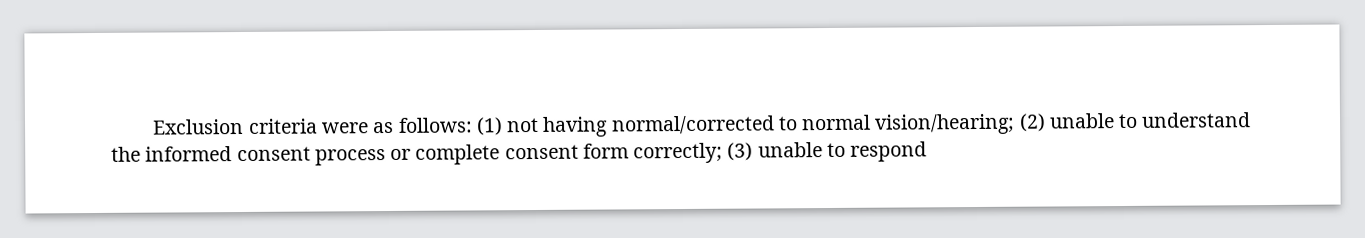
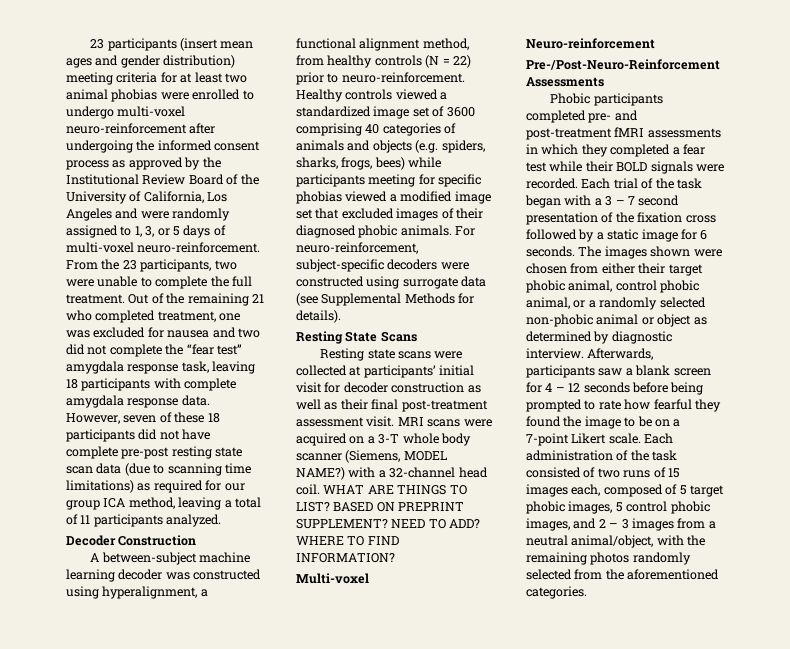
[152,112,1252,137] [111,141,928,166] Exclusion criteria were as follows: (1) not having normal/corrected to normal vision/hearing; (2) unable to understand the informed consent process or complete consent form correctly; (3) unable to respond -> [90,38,254,51] [66,55,236,68] [66,72,247,85] [66,89,254,102] [66,106,186,119] [66,123,216,134] [66,140,261,153] [66,157,221,170] [66,174,259,185] [66,191,228,204] [66,208,231,221] [66,225,226,238] [66,242,261,253] [66,259,237,272] [66,276,252,289] [66,293,264,306] [66,310,241,323] [66,327,260,338] [66,344,242,357] [66,361,256,374] [66,378,237,391] [66,395,210,408] [66,412,220,424] [66,429,211,442] [66,446,243,459] [66,463,251,476] [66,480,245,493] [66,497,261,510] [66,514,222,527] [66,535,197,546] [90,552,250,565] [66,569,262,582] [66,586,208,599] [296,38,469,51] [296,55,471,68] [296,72,465,85] [296,89,448,102] [296,106,475,119] [296,123,457,136] [296,140,485,153] [296,157,442,170] [296,174,482,187] [296,191,491,204] [296,208,483,221] [296,225,476,238] [296,242,418,254] [296,259,469,272] [296,276,487,289] [296,293,475,306] [296,310,341,323] [296,331,417,344] [320,348,463,361] [296,365,475,378] [296,382,481,393] [296,399,488,412] [296,416,492,427] [296,433,471,446] [296,450,447,463] [296,467,488,480] [296,484,467,495] [296,502,465,512] [296,519,481,529] [296,536,399,546] [296,553,395,563] [296,573,369,584] [526,38,655,49] [526,59,720,70] [526,77,604,87] [550,93,663,106] [526,110,638,123] [526,127,721,140] [526,144,705,157] [526,161,724,174] [526,178,702,189] [525,195,680,208] [526,212,716,225] [526,229,708,242] [526,246,722,259] [526,263,703,276] [526,280,700,293] [526,297,706,310] [526,314,707,327] [526,331,672,344] [526,348,654,360] [526,365,711,378] [526,382,704,395] [526,399,721,412] [526,416,681,429] [526,433,674,446] [526,450,678,461] [526,467,680,478] [526,484,724,497] [526,501,710,514] [526,518,716,531] [526,535,706,548] [526,552,691,565] [526,569,720,580] [526,586,587,599] 23 participants (insert mean ages and gender distribution) meeting criteria for at least two animal phobias were enrolled to undergo multi-voxel neuro-reinforcement after undergoing the informed consent process as approved by the Institutional Review Board of the University of California, Los Angeles and were randomly assigned to 1, 3, or 5 days of multi-voxel neuro-reinforcement. From the 23 participants, two were unable to complete the full treatment. Out of the remaining 21 who completed treatment, one was excluded for nausea and two did not complete the “fear test” amygdala response task, leaving 18 participants with complete amygdala response data. However, seven of these 18 participants did not have complete pre-post resting state scan data (due to scanning time limitations) as required for our group ICA method, leaving a total of 11 participants analyzed. // Decoder Construction // A between-subject machine learning decoder was constructed using hyperalignment, a functional alignment method, from healthy controls (N = 22) prior to neuro-reinforcement. Healthy controls viewed a standardized image set of 3600 comprising 40 categories of animals and objects (e.g. spiders, sharks, frogs, bees) while participants meeting for specific phobias viewed a modified image set that excluded images of their diagnosed phobic animals. For neuro-reinforcement, subject-specific decoders were constructed using surrogate data (see Supplemental Methods for details). // Resting State Scans // Resting state scans were collected at participants’ initial visit for decoder construction as well as their final post-treatment assessment visit. MRI scans were acquired on a 3-T whole body scanner (Siemens, MODEL NAME?) with a 32-channel head coil. WHAT ARE THINGS TO LIST? BASED ON PREPRINT SUPPLEMENT? NEED TO ADD? WHERE TO FIND INFORMATION? // Multi-voxel Neuro-reinforcement // Pre-/Post-Neuro-Reinforcement Assessments // Phobic participants completed pre- and post-treatment fMRI assessments in which they completed a fear test while their BOLD signals were recorded. Each trial of the task began with a 3 – 7 second presentation of the fixation cross followed by a static image for 6 seconds. The images shown were chosen from either their target phobic animal, control phobic animal, or a randomly selected non-phobic animal or object as determined by diagnostic interview. Afterwards, participants saw a blank screen for 4 – 12 seconds before being prompted to rate how fearful they found the image to be on a 7-point Likert scale. Each administration of the task consisted of two runs of 15 images each, composed of 5 target phobic images, 5 control phobic images, and 2 – 3 images from a neutral animal/object, with the remaining photos randomly selected from the aforementioned categories.

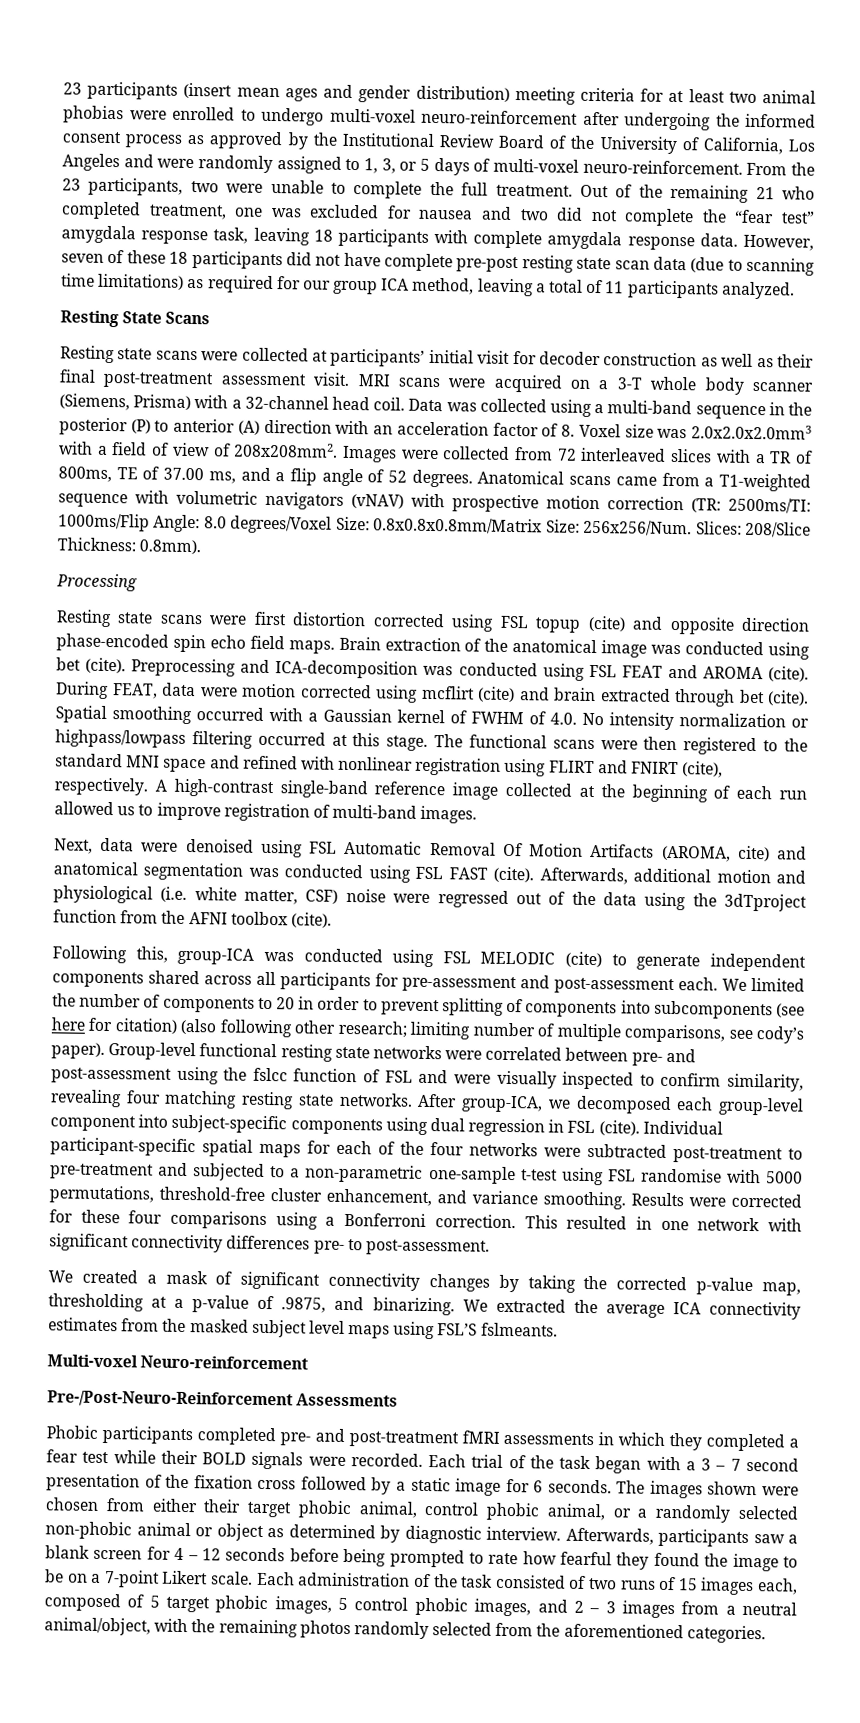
[66,535,197,546] [90,552,250,565] [66,569,262,582] [66,586,208,599] [296,38,469,51] [296,55,471,68] [296,72,465,85] [296,89,448,102] [296,106,475,119] [296,123,457,136] [296,140,485,153] [296,157,442,170] [296,174,482,187] [296,191,491,204] [296,208,483,221] [296,225,476,238] [296,242,418,254] [296,259,469,272] [296,276,487,289] [296,293,475,306] [296,310,341,323] // Decoder Construction // A between-subject machine learning decoder was constructed using hyperalignment, a functional alignment method, from healthy controls (N = 22) prior to neuro-reinforcement. Healthy controls viewed a standardized image set of 3600 comprising 40 categories of animals and objects (e.g. spiders, sharks, frogs, bees) while participants meeting for specific phobias viewed a modified image set that excluded images of their diagnosed phobic animals. For neuro-reinforcement, subject-specific decoders were constructed using surrogate data (see Supplemental Methods for details). -> (795, 290) none
[403,451,447,461] [296,467,345,480] MODEL NAME?) -> [133,394,192,411] Prisma)
[323,485,467,495] [296,502,465,512] [296,519,481,529] [296,536,399,546] [296,553,395,563] WHAT ARE THINGS TO LIST? BASED ON PREPRINT SUPPLEMENT? NEED TO ADD? WHERE TO FIND INFORMATION? -> [408,398,813,420] [59,417,813,440] [59,441,814,464] [58,466,812,492] [58,490,811,514] [58,513,812,538] [57,537,202,555] [56,573,138,592] [56,609,810,635] [56,633,810,660] [56,657,810,682] [55,681,809,707] [55,705,809,731] [55,729,808,756] [55,753,724,778] [54,777,808,803] [54,801,478,824] [54,837,808,862] [53,861,806,885] [53,885,807,912] [53,909,332,928] [52,945,806,972] [52,970,805,995] [52,993,805,1020] [51,1017,804,1044] [51,1042,696,1066] [51,1066,805,1092] [50,1089,805,1116] [50,1114,723,1137] [50,1137,803,1164] [50,1162,804,1186] [49,1185,802,1210] [49,1209,803,1232] [49,1233,490,1256] [48,1269,801,1296] [48,1293,802,1320] [48,1317,558,1340] Data was collected using a multi-band sequence in the posterior (P) to anterior (A) direction with an acceleration factor of 8. Voxel size was 2.0x2.0x2.0mm3 with a field of view of 208x208mm2. Images were collected from 72 interleaved slices with a TR of 800ms, TE of 37.00 ms, and a flip angle of 52 degrees. Anatomical scans came from a T1-weighted sequence with volumetric navigators (vNAV) with prospective motion correction (TR: 2500ms/TI: 1000ms/Flip Angle: 8.0 degrees/Voxel Size: 0.8x0.8x0.8mm/Matrix Size: 256x256/Num. Slices: 208/Slice Thickness: 0.8mm). // Processing // Resting state scans were first distortion corrected using FSL topup (cite) and opposite direction phase-encoded spin echo field maps. Brain extraction of the anatomical image was conducted using bet (cite). Preprocessing and ICA-decomposition was conducted using FSL FEAT and AROMA (cite). During FEAT, data were motion corrected using mcflirt (cite) and brain extracted through bet (cite). Spatial smoothing occurred with a Gaussian kernel of FWHM of 4.0. No intensity normalization or highpass/lowpass filtering occurred at this stage. The functional scans were then registered to the standard MNI space and refined with nonlinear registration using FLIRT and FNIRT (cite), respectively. A high-contrast single-band reference image collected at the beginning of each run allowed us to improve registration of multi-band images. // Next, data were denoised using FSL Automatic Removal Of Motion Artifacts (AROMA, cite) and anatomical segmentation was conducted using FSL FAST (cite). Afterwards, additional motion and physiological (i.e. white matter, CSF) noise were regressed out of the data using the 3dTproject function from the AFNI toolbox (cite). // Following this, group-ICA was conducted using FSL MELODIC (cite) to generate independent components shared across all participants for pre-assessment and post-assessment each. We limited the number of components to 20 in order to prevent splitting of components into subcomponents (see here for citation) (also following other research; limiting number of multiple comparisons, see cody’s paper). Group-level functional resting state networks were correlated between pre- and post-assessment using the fslcc function of FSL and were visually inspected to confirm similarity, revealing four matching resting state networks. After group-ICA, we decomposed each group-level component into subject-specific components using dual regression in FSL (cite). Individual participant-specific spatial maps for each of the four networks were subtracted post-treatment to pre-treatment and subjected to a non-parametric one-sample t-test using FSL randomise with 5000 permutations, threshold-free cluster enhancement, and variance smoothing. Results were corrected for these four comparisons using a Bonferroni correction. This resulted in one network with significant connectivity differences pre- to post-assessment. // We created a mask of significant connectivity changes by taking the corrected p-value map, thresholding at a p-value of .9875, and binarizing. We extracted the average ICA connectivity estimates from the masked subject level maps using FSL’S fslmeants.

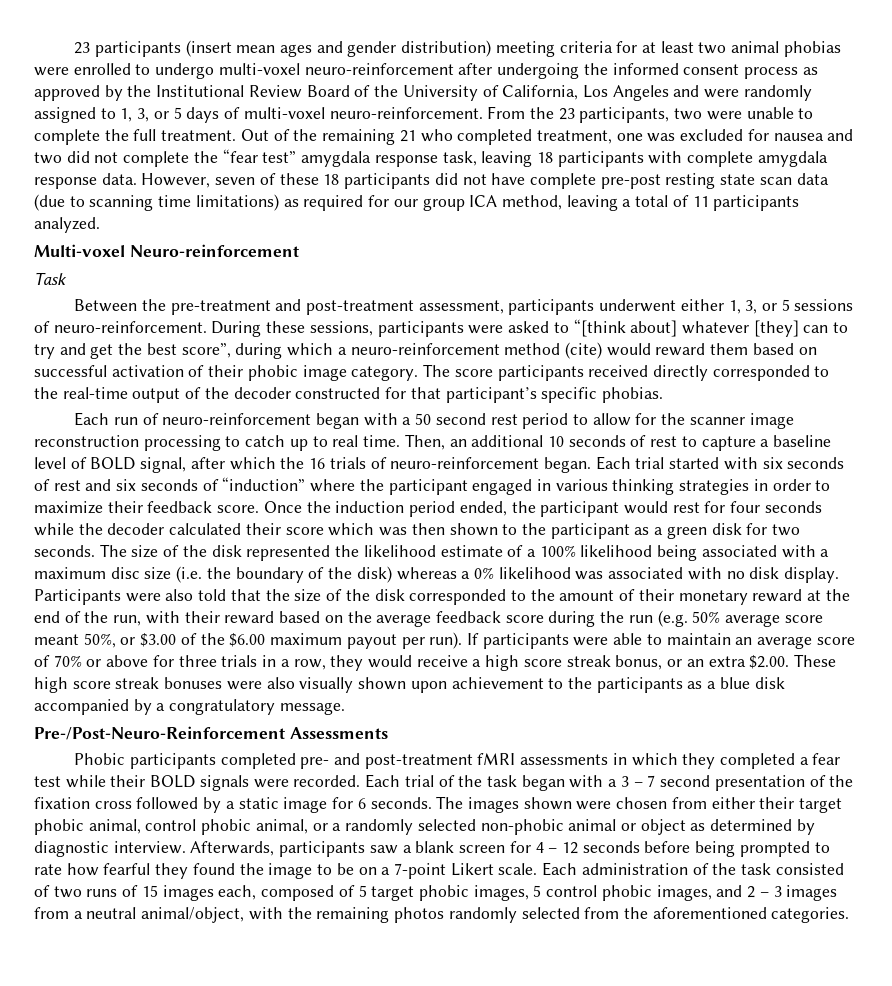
[60,310,211,328] [60,345,814,368] [59,369,813,395] [59,393,813,420] [59,417,813,440] [59,441,814,464] [58,466,812,492] [58,490,811,514] [58,513,812,538] [57,537,202,555] [56,573,138,592] [56,609,810,635] [56,633,810,660] [56,657,810,682] [55,681,809,707] [55,705,809,731] [55,729,808,756] [55,753,724,778] [54,777,808,803] [54,801,478,824] [54,837,808,862] [53,861,806,885] [53,885,807,912] [53,909,332,928] [52,945,806,972] [52,970,805,995] [52,993,805,1020] [51,1017,804,1044] [51,1042,696,1066] [51,1066,805,1092] [50,1089,805,1116] [50,1114,723,1137] [50,1137,803,1164] [50,1162,804,1186] [49,1185,802,1210] [49,1209,803,1232] [49,1233,490,1256] [48,1269,801,1296] [48,1293,802,1320] [48,1317,558,1340] [47,1354,309,1370] Resting State Scans // Resting state scans were collected at participants’ initial visit for decoder construction as well as their final post-treatment assessment visit. MRI scans were acquired on a 3-T whole body scanner (Siemens, Prisma) with a 32-channel head coil. Data was collected using a multi-band sequence in the posterior (P) to anterior (A) direction with an acceleration factor of 8. Voxel size was 2.0x2.0x2.0mm3 with a field of view of 208x208mm2. Images were collected from 72 interleaved slices with a TR of 800ms, TE of 37.00 ms, and a flip angle of 52 degrees. Anatomical scans came from a T1-weighted sequence with volumetric navigators (vNAV) with prospective motion correction (TR: 2500ms/TI: 1000ms/Flip Angle: 8.0 degrees/Voxel Size: 0.8x0.8x0.8mm/Matrix Size: 256x256/Num. Slices: 208/Slice Thickness: 0.8mm). // Processing // Resting state scans were first distortion corrected using FSL topup (cite) and opposite direction phase-encoded spin echo field maps. Brain extraction of the anatomical image was conducted using bet (cite). Preprocessing and ICA-decomposition was conducted using FSL FEAT and AROMA (cite). During FEAT, data were motion corrected using mcflirt (cite) and brain extracted through bet (cite). Spatial smoothing occurred with a Gaussian kernel of FWHM of 4.0. No intensity normalization or highpass/lowpass filtering occurred at this stage. The functional scans were then registered to the standard MNI space and refined with nonlinear registration using FLIRT and FNIRT (cite), respectively. A high-contrast single-band reference image collected at the beginning of each run allowed us to improve registration of multi-band images. // Next, data were denoised using FSL Automatic Removal Of Motion Artifacts (AROMA, cite) and anatomical segmentation was conducted using FSL FAST (cite). Afterwards, additional motion and physiological (i.e. white matter, CSF) noise were regressed out of the data using the 3dTproject function from the AFNI toolbox (cite). // Following this, group-ICA was conducted using FSL MELODIC (cite) to generate independent components shared across all participants for pre-assessment and post-assessment each. We limited the number of components to 20 in order to prevent splitting of components into subcomponents (see here for citation) (also following other research; limiting number of multiple comparisons, see cody’s paper). Group-level functional resting state networks were correlated between pre- and post-assessment using the fslcc function of FSL and were visually inspected to confirm similarity, revealing four matching resting state networks. After group-ICA, we decomposed each group-level component into subject-specific components using dual regression in FSL (cite). Individual participant-specific spatial maps for each of the four networks were subtracted post-treatment to pre-treatment and subjected to a non-parametric one-sample t-test using FSL randomise with 5000 permutations, threshold-free cluster enhancement, and variance smoothing. Results were corrected for these four comparisons using a Bonferroni correction. This resulted in one network with significant connectivity differences pre- to post-assessment. // We created a mask of significant connectivity changes by taking the corrected p-value map, thresholding at a p-value of .9875, and binarizing. We extracted the average ICA connectivity estimates from the masked subject level maps using FSL’S fslmeants. // Multi-voxel Neuro-reinforcement -> [34,244,299,257] [34,272,67,285] [74,299,854,315] [34,319,849,337] [34,342,817,359] [34,364,830,381] [34,387,663,403] [74,412,794,429] [34,434,832,451] [34,456,845,473] [34,477,831,495] [34,501,822,517] [34,523,801,539] [34,544,830,561] [34,566,840,583] [34,589,850,605] [34,610,823,627] [34,632,855,649] [34,654,836,671] [34,677,785,693] [34,699,345,715] Multi-voxel Neuro-reinforcement // Task // Between the pre-treatment and post-treatment assessment, participants underwent either 1, 3, or 5 sessions of neuro-reinforcement. During these sessions, participants were asked to “[think about] whatever [they] can to try and get the best score”, during which a neuro-reinforcement method (cite) would reward them based on successful activation of their phobic image category. The score participants received directly corresponded to the real-time output of the decoder constructed for that participant’s specific phobias. // Each run of neuro-reinforcement began with a 50 second rest period to allow for the scanner image reconstruction processing to catch up to real time. Then, an additional 10 seconds of rest to capture a baseline level of BOLD signal, after which the 16 trials of neuro-reinforcement began. Each trial started with six seconds of rest and six seconds of “induction” where the participant engaged in various thinking strategies in order to maximize their feedback score. Once the induction period ended, the participant would rest for four seconds while the decoder calculated their score which was then shown to the participant as a green disk for two seconds. The size of the disk represented the likelihood estimate of a 100% likelihood being associated with a maximum disc size (i.e. the boundary of the disk) whereas a 0% likelihood was associated with no disk display. Participants were also told that the size of the disk corresponded to the amount of their monetary reward at the end of the run, with their reward based on the average feedback score during the run (e.g. 50% average score meant 50%, or $3.00 of the $6.00 maximum payout per run). If participants were able to maintain an average score of 70% or above for three trials in a row, they would receive a high score streak bonus, or an extra $2.00. These high score streak bonuses were also visually shown upon achievement to the participants as a blue disk accompanied by a congratulatory message.

